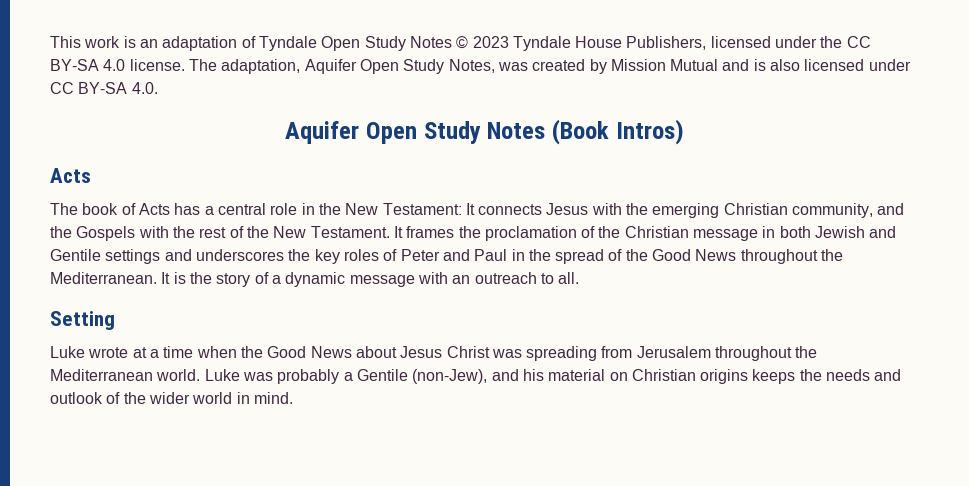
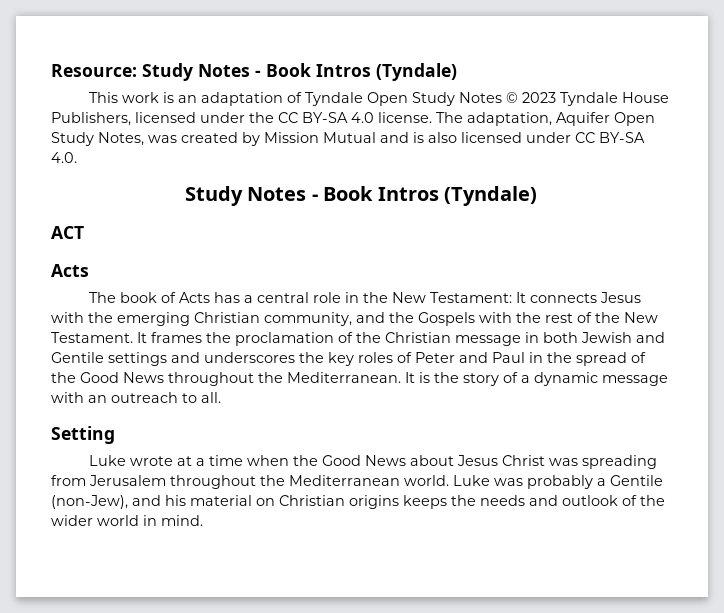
(50, 42) none -> [51,63,457,81] Resource: Study Notes - Book Intros (Tyndale) //
[285,119,684,145] Aquifer Open Study Notes (Book Intros) -> [185,186,537,206] [51,226,84,239] Study Notes - Book Intros (Tyndale) // ACT

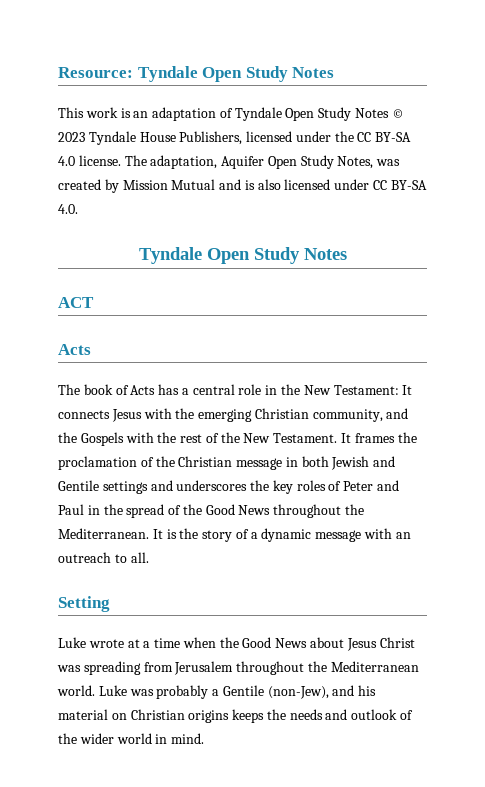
[142,63,457,81] Study Notes - Book Intros (Tyndale) -> [137,66,335,82] Tyndale Open Study Notes
[185,186,537,206] Study Notes - Book Intros (Tyndale) -> [138,247,347,264] Tyndale Open Study Notes

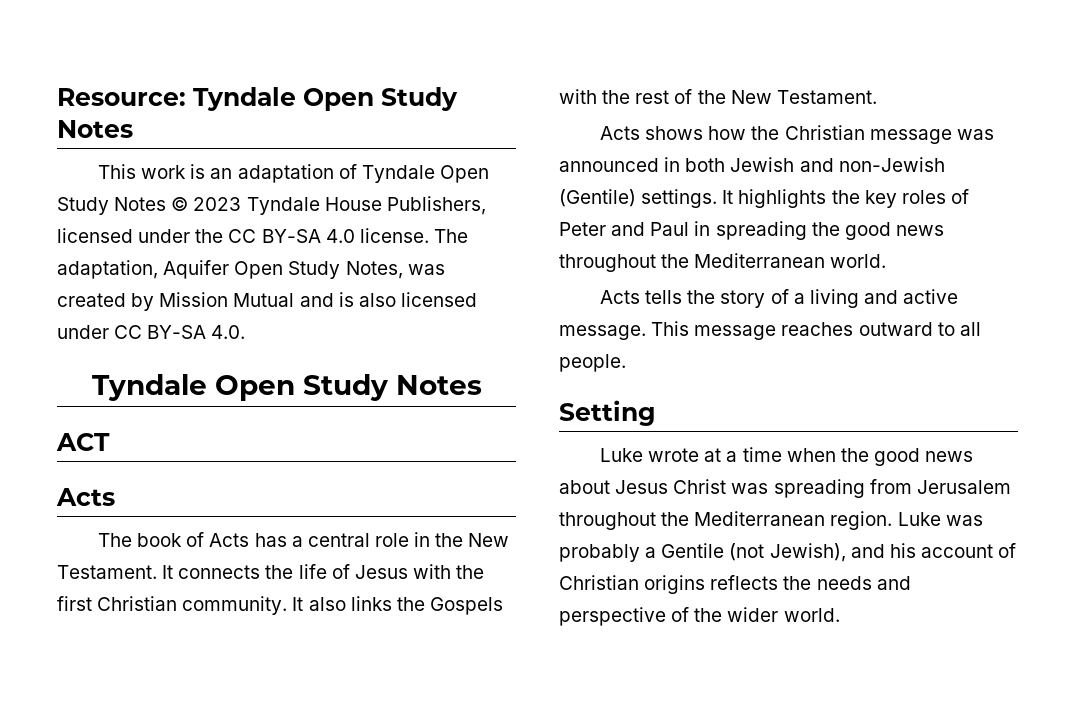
[333,385,399,395] Testament: -> [57,565,157,579] Testament.
[111,408,409,422] Jesus with the emerging Christian community, and -> [265,564,485,579] [57,596,392,615] the life of Jesus with the first Christian community. It also links
[341,432,417,443] [58,456,154,470] It frames the proclamation of -> [600,126,747,140] // Acts shows how
(283, 464) none -> [956,129,994,140] [559,158,659,172] was announced
[58,480,248,494] Gentile settings and underscores -> [838,157,945,172] [559,189,827,208] non-Jewish (Gentile) settings. It highlights
[103,504,365,518] [58,528,411,542] [58,552,149,563] the spread of the Good News throughout the Mediterranean. It is the story of a dynamic message with an outreach to all. -> [715,221,944,240] [559,253,887,272] [600,289,959,308] [559,321,981,340] [559,354,626,372] spreading the good news throughout the Mediterranean world. // Acts tells the story of a living and active message. This message reaches outward to all people.
[242,637,308,648] Good News -> [873,448,974,466] good news
[57,685,95,696] world. -> [830,511,893,530] region.
[267,685,377,699] [58,709,127,720] (non-Jew), and his material on -> [729,543,1017,562] (not Jewish), and his account of
[232,709,265,723] keeps -> [710,575,779,590] reflects
[351,709,398,720] outlook -> [559,607,666,626] perspective
[116,733,205,744] world in mind. -> [783,608,840,622] world.

